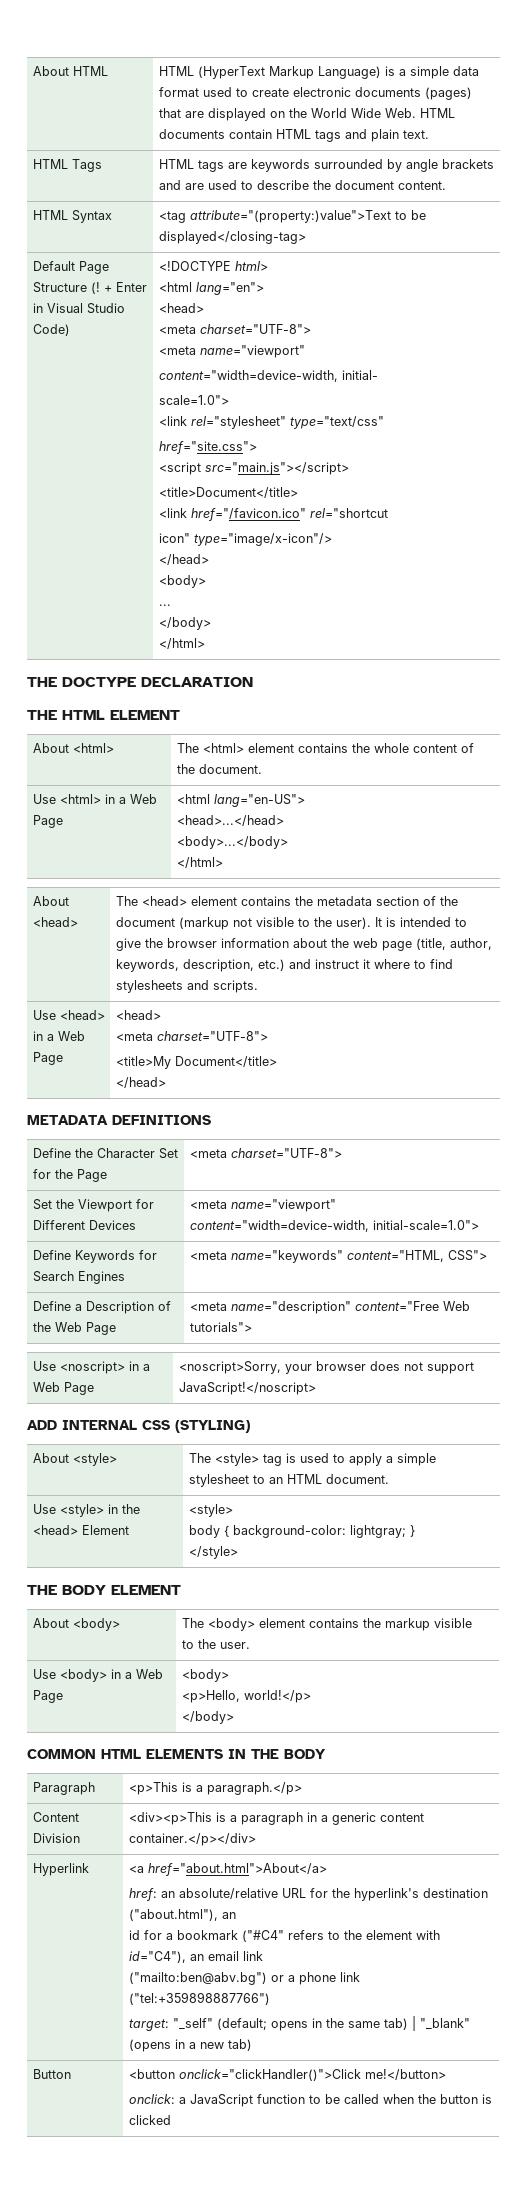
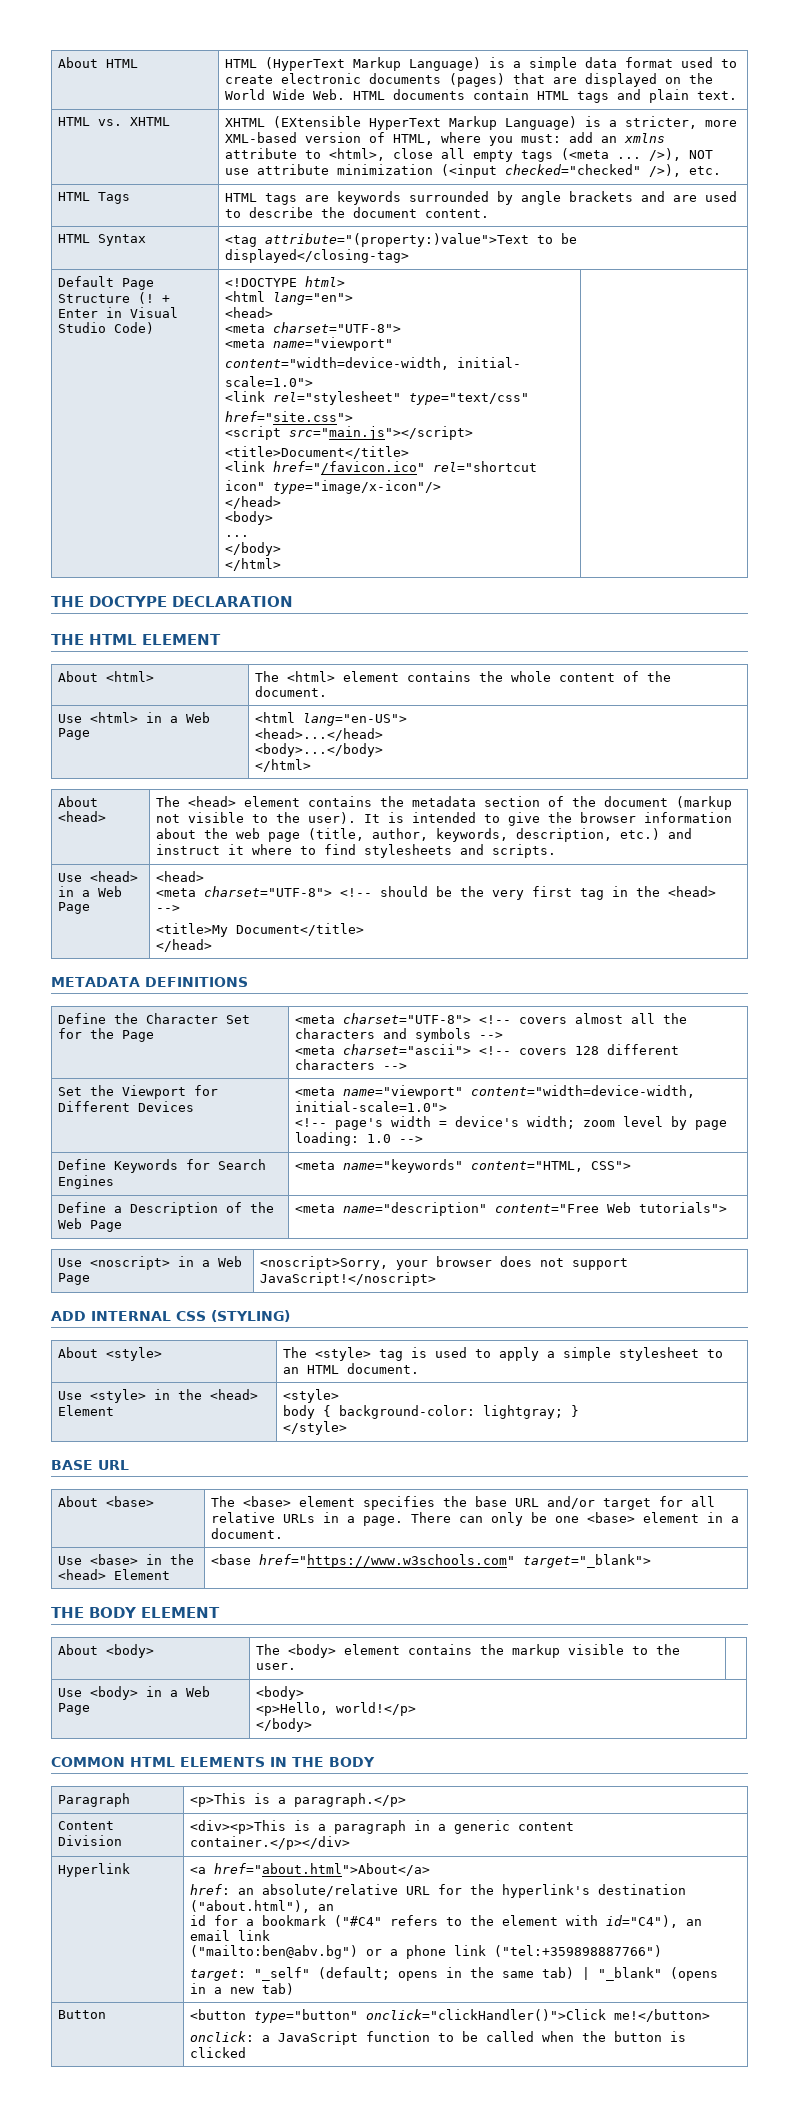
(429, 134) none -> [58,117,171,126] [225,116,738,130] [225,132,666,146] [225,148,714,162] [225,164,722,178] // HTML vs. XHTML | XHTML (EXtensible HyperText Markup Language) is a stricter, more XML-based version of HTML, where you must: add an xmlns attribute to <html>, close all empty tags (<meta ... />), NOT use attribute minimization (<input checked="checked" />), etc.
(268, 1036) none -> [340,886,717,900] [156,905,181,912] <!-- should be the very first tag in the <head> -->
(342, 1153) none -> [479,1013,688,1024] [295,1028,504,1042] [295,1044,680,1055] [295,1059,408,1070] <!-- covers almost all the characters and symbols --> // <meta charset="ascii"> <!-- covers 128 different characters -->
(479, 1225) none -> [295,1116,728,1130] [295,1132,424,1146] // <!-- page's width = device's width; zoom level by page loading: 1.0 -->
(238, 1552) none -> [51,1460,129,1470] [58,1496,155,1507] [211,1496,716,1510] [211,1512,740,1526] [211,1528,284,1539] [58,1554,195,1565] [58,1569,171,1580] [211,1554,652,1568] // BASE URL // About <base> | The <base> element specifies the base URL and/or target for all relative URLs in a page. There can only be one <base> element in a document. // Use <base> in the <head> Element | <base href="https://www.w3schools.com" target="_blank">
(175, 2074) none -> [254,2009,359,2023] type="button"

